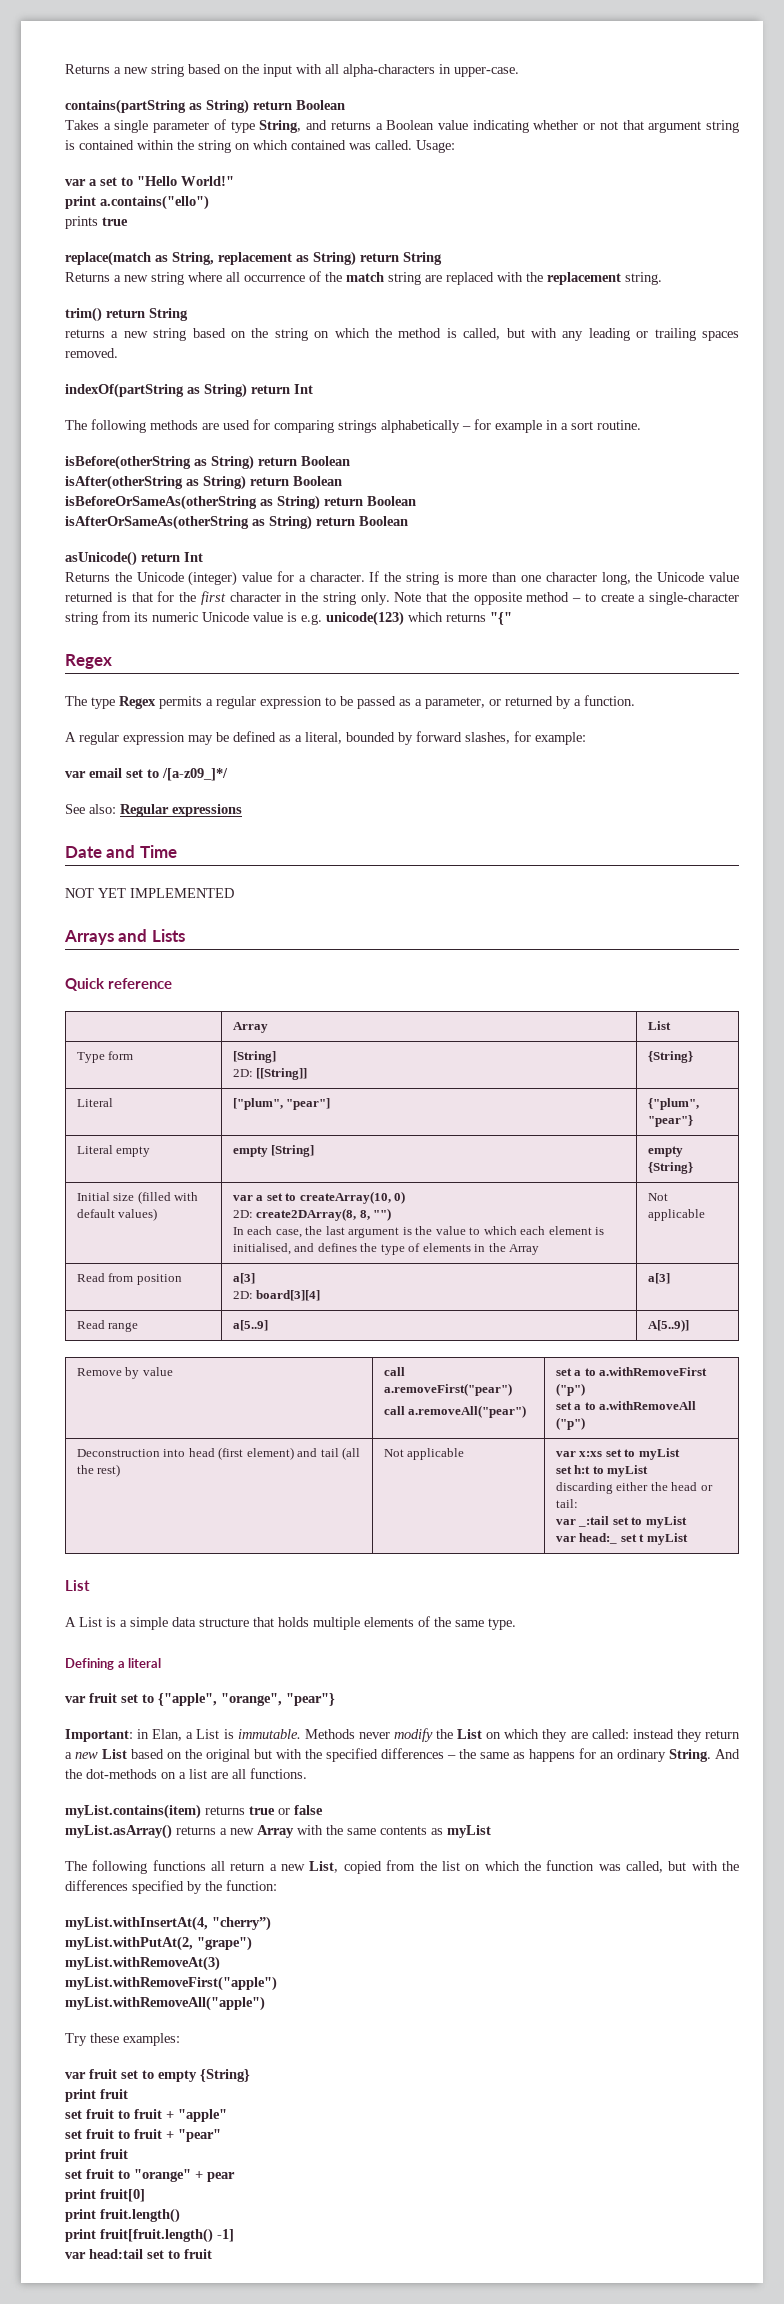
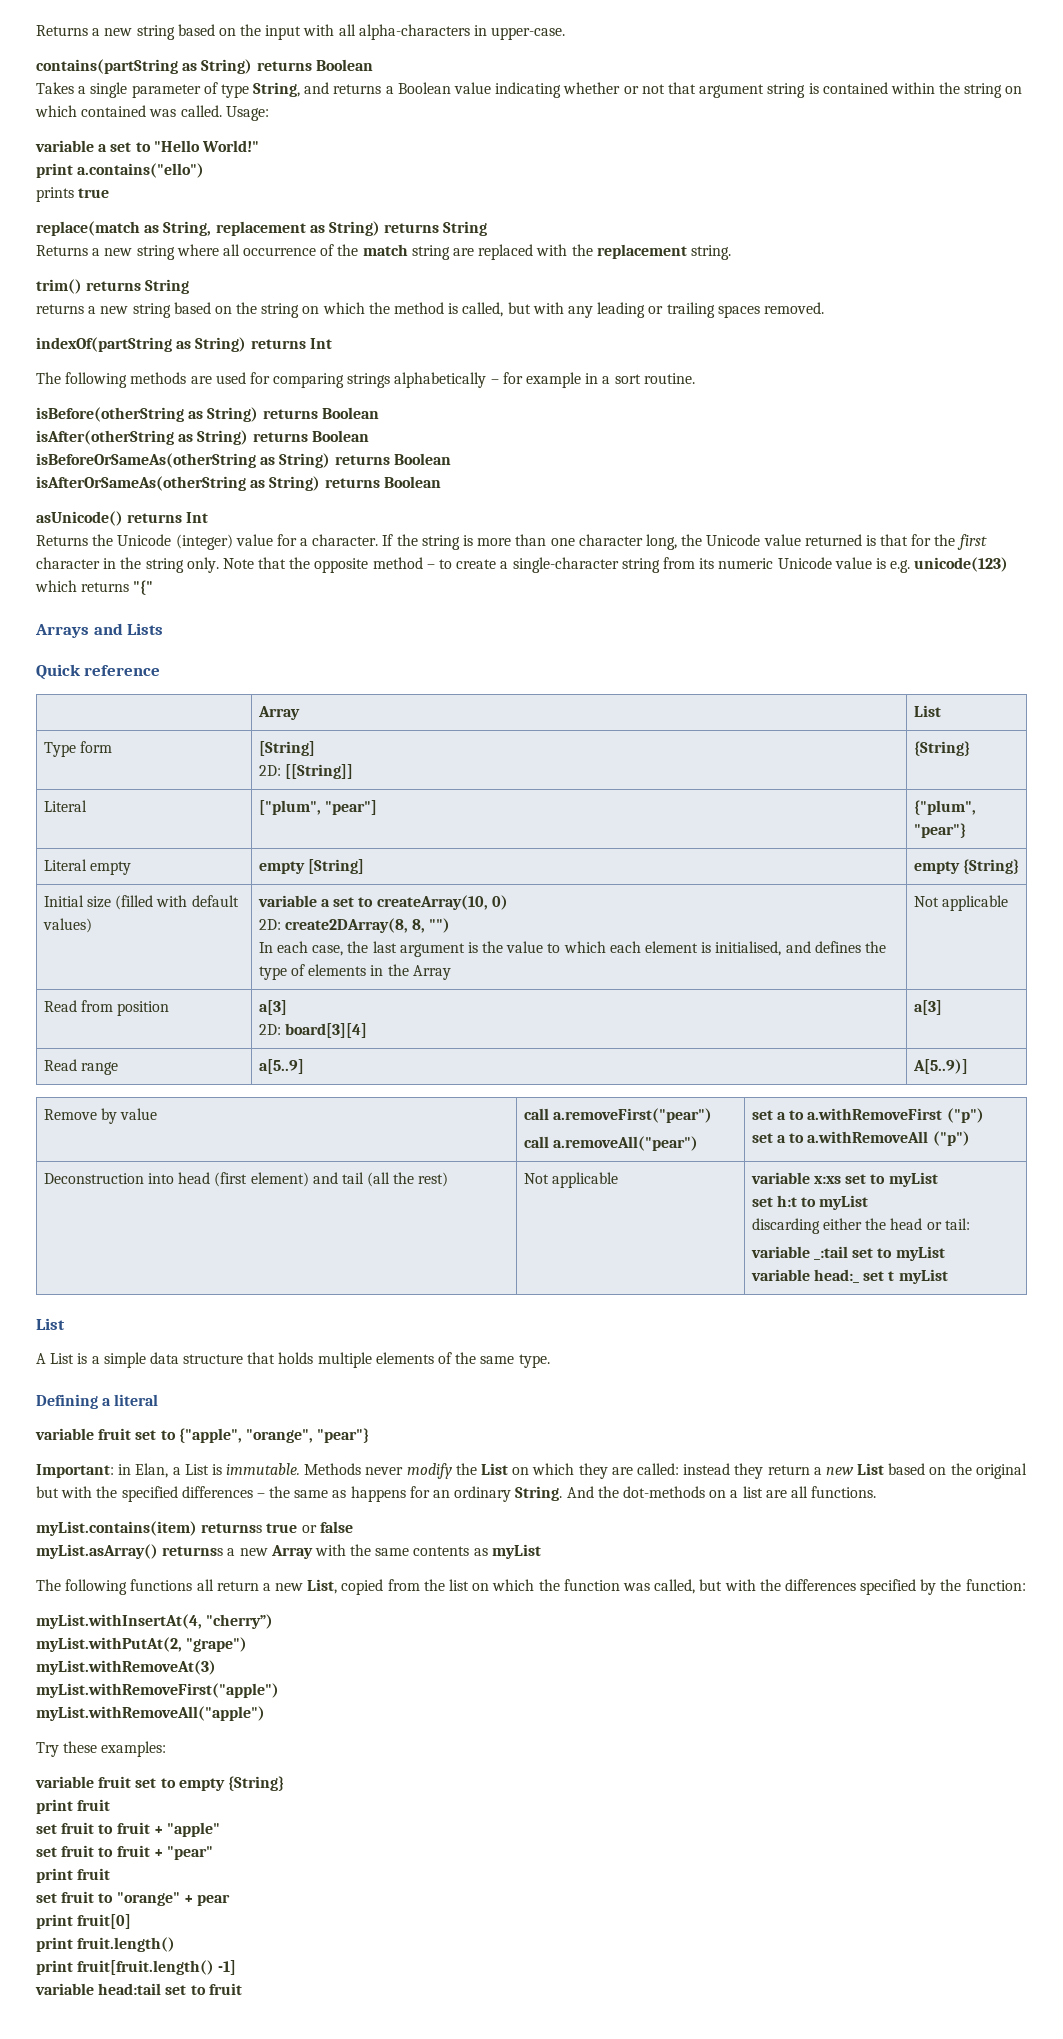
[253,101,292,110] return -> [256,61,312,71] returns
[65,179,86,186] var -> [35,140,94,152] variable
[360,253,399,262] return -> [384,223,440,233] returns
[106,309,145,318] return -> [86,281,142,291] returns
[251,385,290,394] return -> [250,339,306,349] returns
[258,457,297,466] return -> [262,409,318,419] returns
[250,477,289,486] return -> [252,432,308,442] returns
[324,497,363,506] return -> [334,455,390,465] returns
[316,517,355,526] return -> [324,478,380,488] returns
[141,553,180,562] return -> [127,513,183,523] returns
[65,654,112,669] [65,695,635,709] [65,731,586,745] [65,768,228,781] [65,804,242,817] [65,845,177,858] [65,888,234,898] // Regex // The type Regex permits a regular expression to be passed as a parameter, or returned by a function. // A regular expression may be defined as a literal, bounded by forward slashes, for example: // var email set to /[a-z09_]*/ // See also: Regular expressions // Date and Time // NOT YET IMPLEMENTED -> (154, 587) none
[232,1195,253,1201] var -> [257,895,317,907] variable
[555,1451,576,1457] var -> [750,1172,810,1184] variable
[555,1519,576,1525] var -> [750,1246,810,1258] variable
[555,1536,576,1542] var -> [750,1269,810,1281] variable
[65,1696,86,1703] var -> [35,1428,94,1440] variable
[205,1806,245,1815] returns -> [201,1523,263,1533] returnss
[176,1826,216,1835] returns -> [162,1546,224,1556] returnss
[65,2072,86,2079] var -> [35,1776,94,1788] variable
[65,2252,86,2259] var -> [35,1983,94,1995] variable

